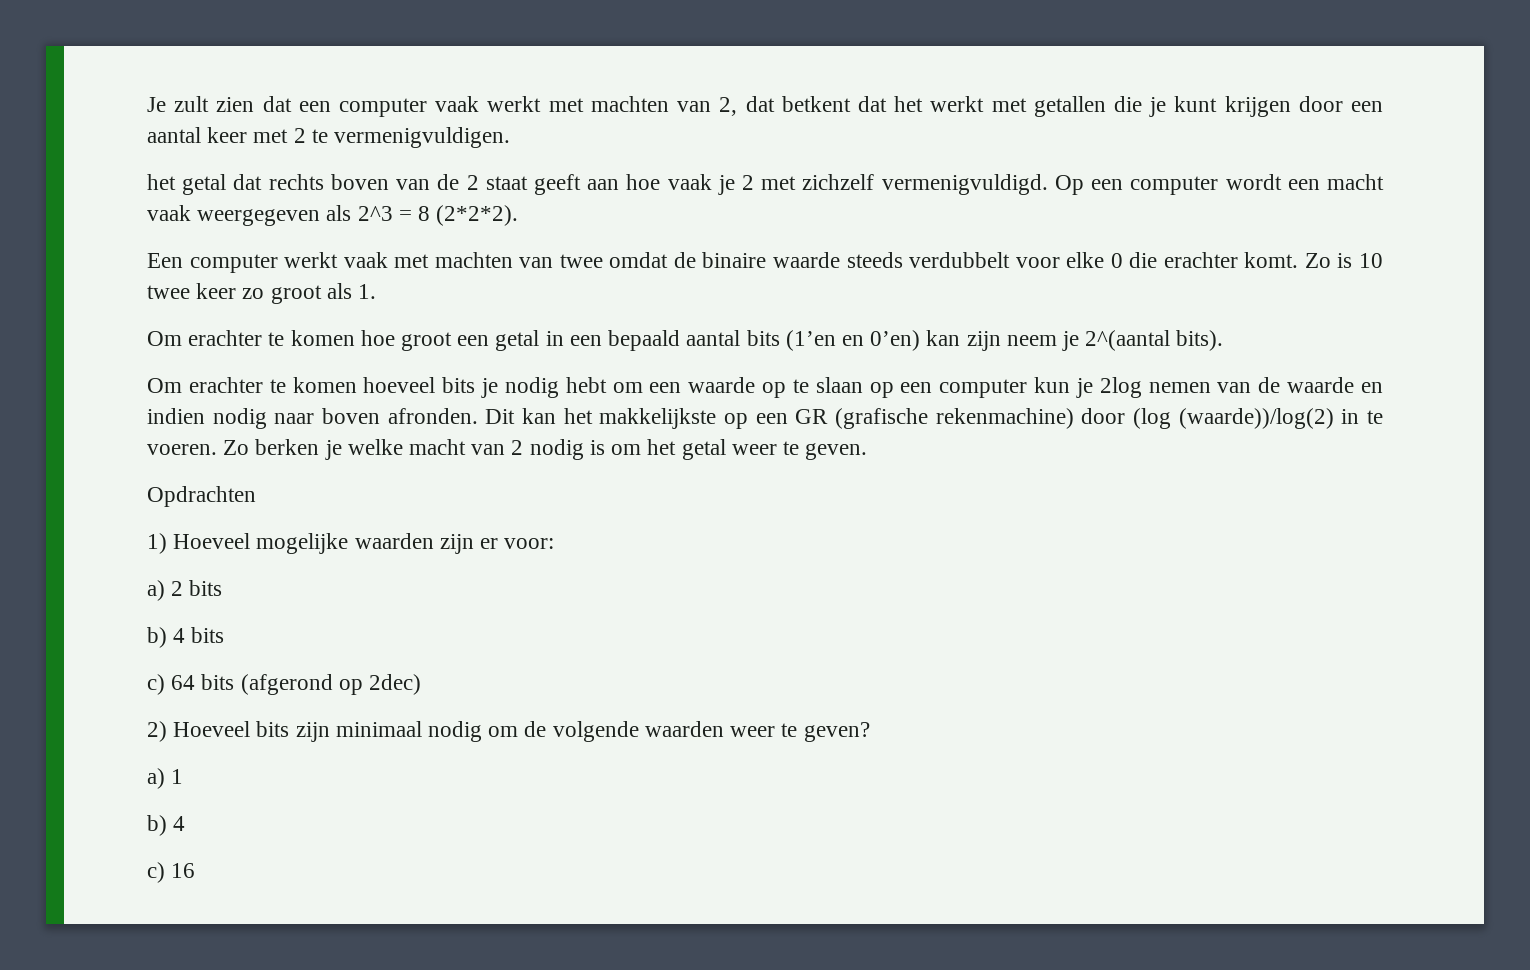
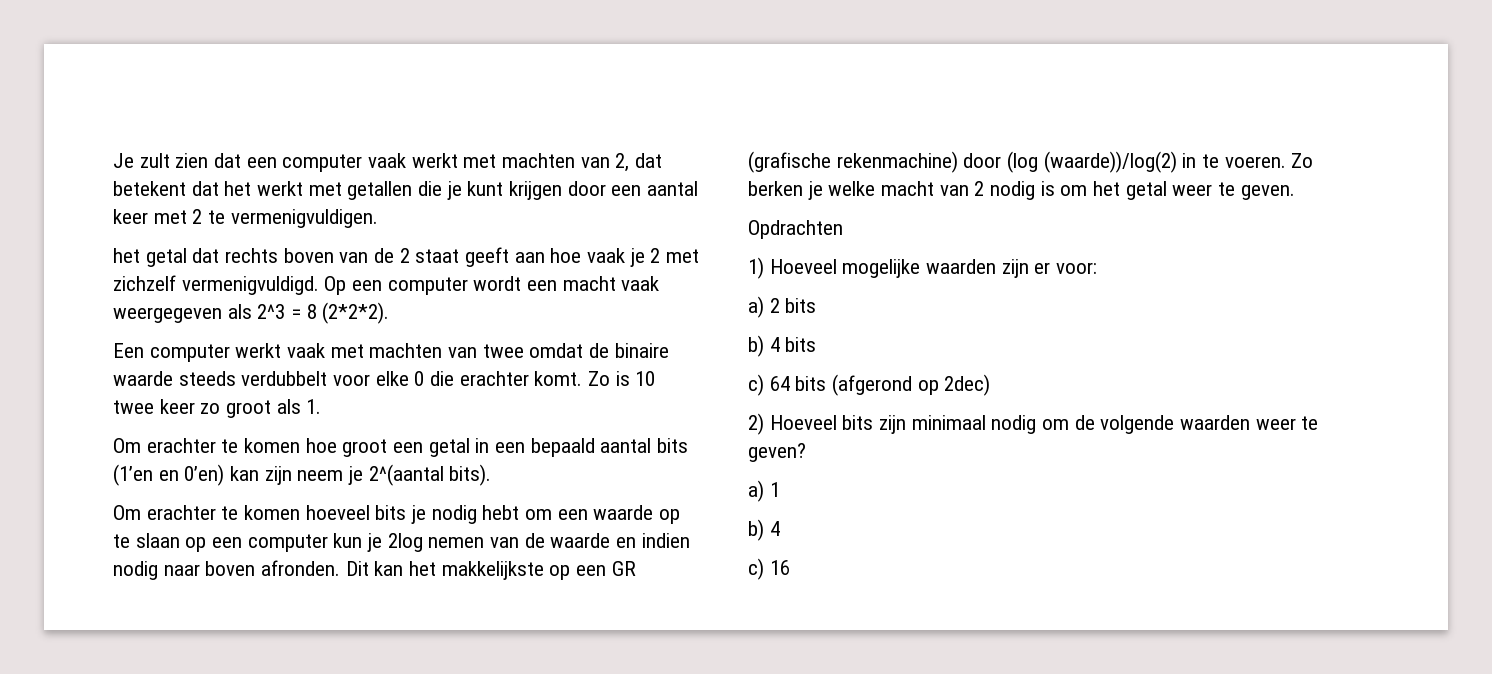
[781,96,851,112] betkent -> [113,181,186,196] betekent

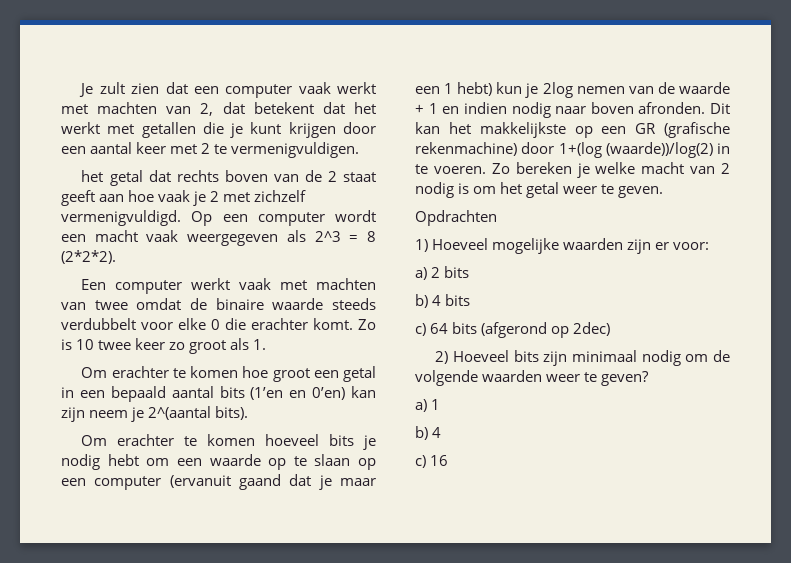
(328, 543) none -> [169,474,376,490] [415,82,493,96] (ervanuit gaand dat je maar een 1 hebt)
(611, 540) none -> [415,103,438,114] + 1
[1007,151,1039,173] (log -> [558,142,602,158] 1+(log
[748,181,803,196] berken -> [515,162,572,174] bereken

